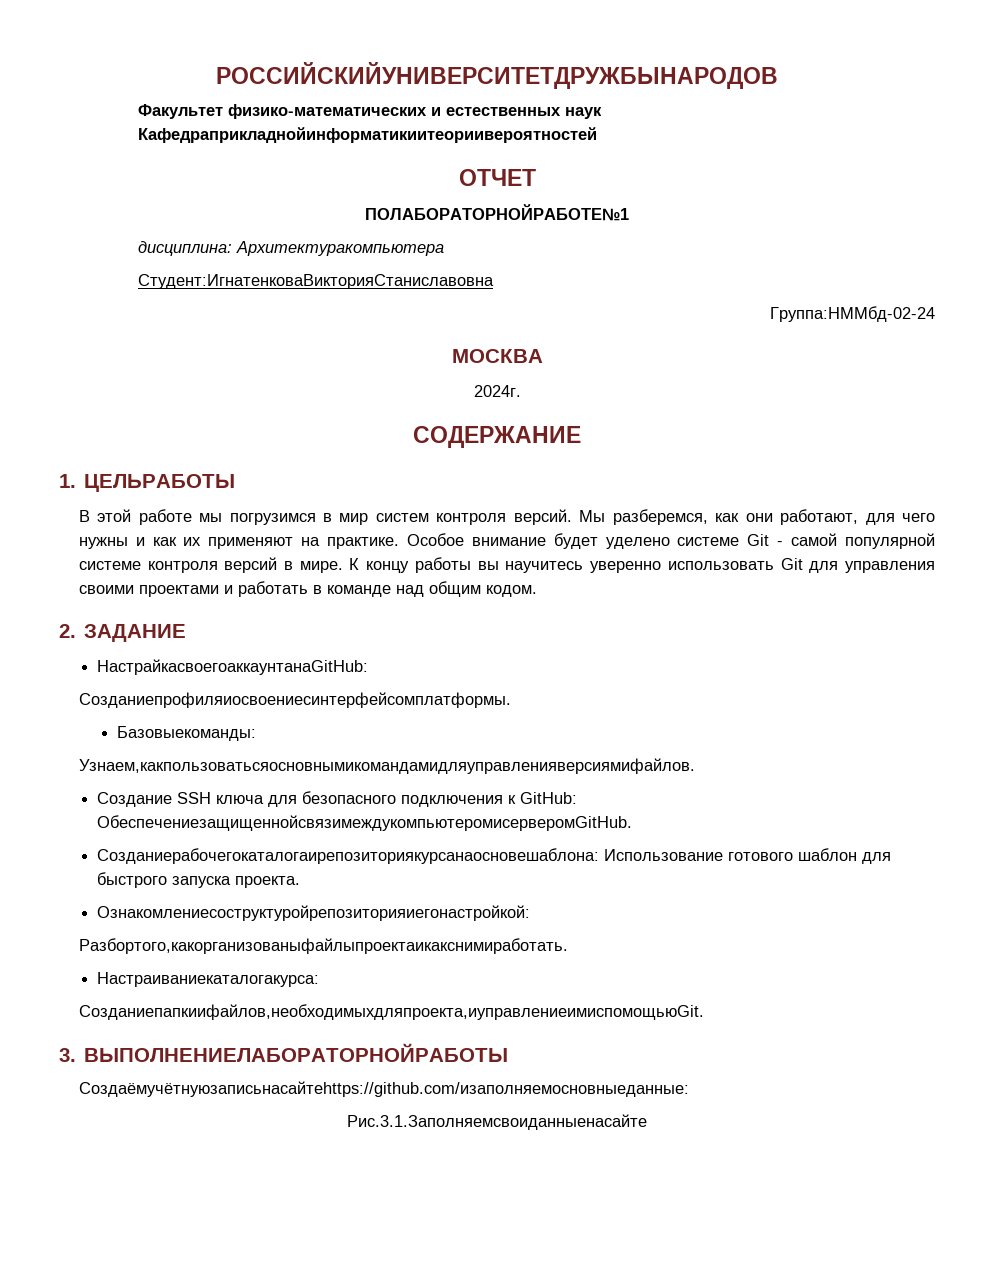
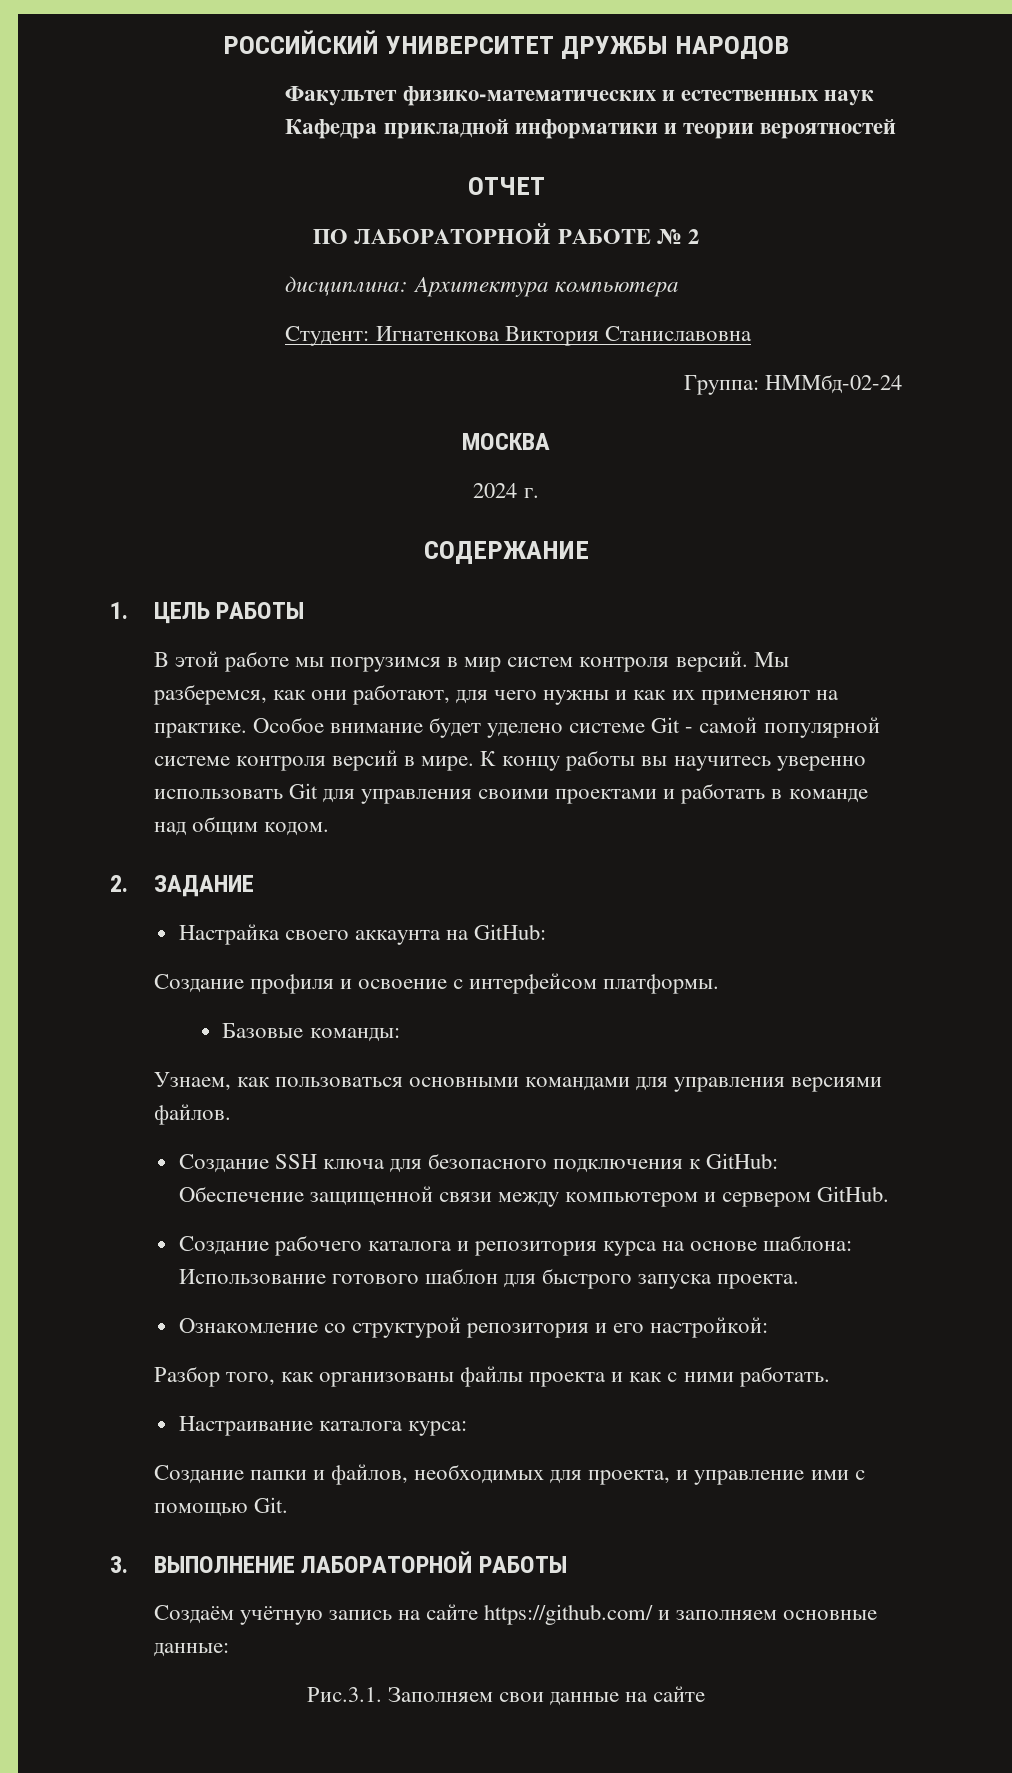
[216,62,778,89] РОССИЙСКИЙУНИВЕРСИТЕТДРУЖБЫНАРОДОВ -> [222,30,790,60] РОССИЙСКИЙ УНИВЕРСИТЕТ ДРУЖБЫ НАРОДОВ
[138,127,598,143] [458,169,536,186] [365,204,629,221] [138,241,445,256] [138,274,495,289] [770,306,935,322] Кафедраприкладнойинформатикиитеориивероятностей // ОТЧЕТ // ПОЛАБОРАТОРНОЙРАБОТЕ№1 // дисциплина: Архитектуракомпьютера // Студент:ИгнатенковаВикторияСтаниславовна // Группа:НММбд-02-24 -> [285,119,896,139] [467,177,545,195] [313,222,699,244] [285,276,679,297] [285,326,752,346] [683,374,902,395] Кафедра прикладной информатики и теории вероятностей // ОТЧЕТ // ПО ЛАБОРАТОРНОЙ РАБОТЕ № 2 // дисциплина: Архитектура компьютера // Студент: Игнатенкова Виктория Станиславовна // Группа: НММбд-02-24
[473,385,521,397] 2024г. -> [473,483,539,498] 2024 г.
[84,474,236,492] ЦЕЛЬРАБОТЫ -> [153,602,305,624] ЦЕЛЬ РАБОТЫ
[96,659,368,675] [78,692,511,708] [116,726,256,741] [78,758,695,774] НастрайкасвоегоаккаунтанаGitHub: // Созданиепрофиляиосвоениесинтерфейсомплатформы. // Базовыекоманды: // Узнаем,какпользоватьсяосновнымикомандамидляуправленияверсиямифайлов. -> [178,924,546,945] [153,973,720,994] [222,1023,400,1042] [153,1072,883,1092] [153,1104,231,1125] Настрайка своего аккаунта на GitHub: // Создание профиля и освоение с интерфейсом платформы. // Базовые команды: // Узнаем, как пользоваться основными командами для управления версиями файлов.
[96,815,632,831] [96,848,599,864] ОбеспечениезащищеннойсвязимеждукомпьютеромисерверомGitHub. // Созданиерабочегокаталогаирепозиториякурсанаосновешаблона: -> [178,1186,890,1207] [178,1235,853,1256] Обеспечение защищенной связи между компьютером и сервером GitHub. // Создание рабочего каталога и репозитория курса на основе шаблона:
[96,905,530,921] [78,938,568,954] [96,972,319,987] [78,1004,704,1020] [59,1043,509,1062] [78,1081,689,1097] [347,1114,647,1130] Ознакомлениесоструктуройрепозиторияиегонастройкой: // Разбортого,какорганизованыфайлыпроектаикакснимиработать. // Настраиваниекаталогакурса: // Созданиепапкиифайлов,необходимыхдляпроекта,иуправлениеимиспомощьюGit. // 3. ВЫПОЛНЕНИЕЛАБОРАТОРНОЙРАБОТЫ // Создаёмучётнуюзаписьнасайтеhttps://github.com/изаполняемосновныеданные: // Рис.3.1.Заполняемсвоиданныенасайте -> [178,1317,769,1338] [153,1366,830,1387] [178,1416,467,1436] [153,1464,865,1485] [153,1497,288,1517] [110,1551,568,1573] [153,1604,878,1625] [153,1643,229,1657] [306,1686,706,1706] Ознакомление со структурой репозитория и его настройкой: // Разбор того, как организованы файлы проекта и как с ними работать. // Настраивание каталога курса: // Создание папки и файлов, необходимых для проекта, и управление ими с помощью Git. // 3. ВЫПОЛНЕНИЕ ЛАБОРАТОРНОЙ РАБОТЫ // Создаём учётную запись на сайте https://github.com/ и заполняем основные данные: // Рис.3.1. Заполняем свои данные на сайте

